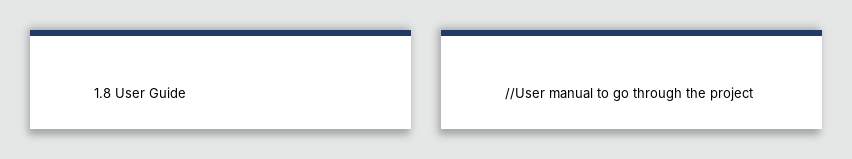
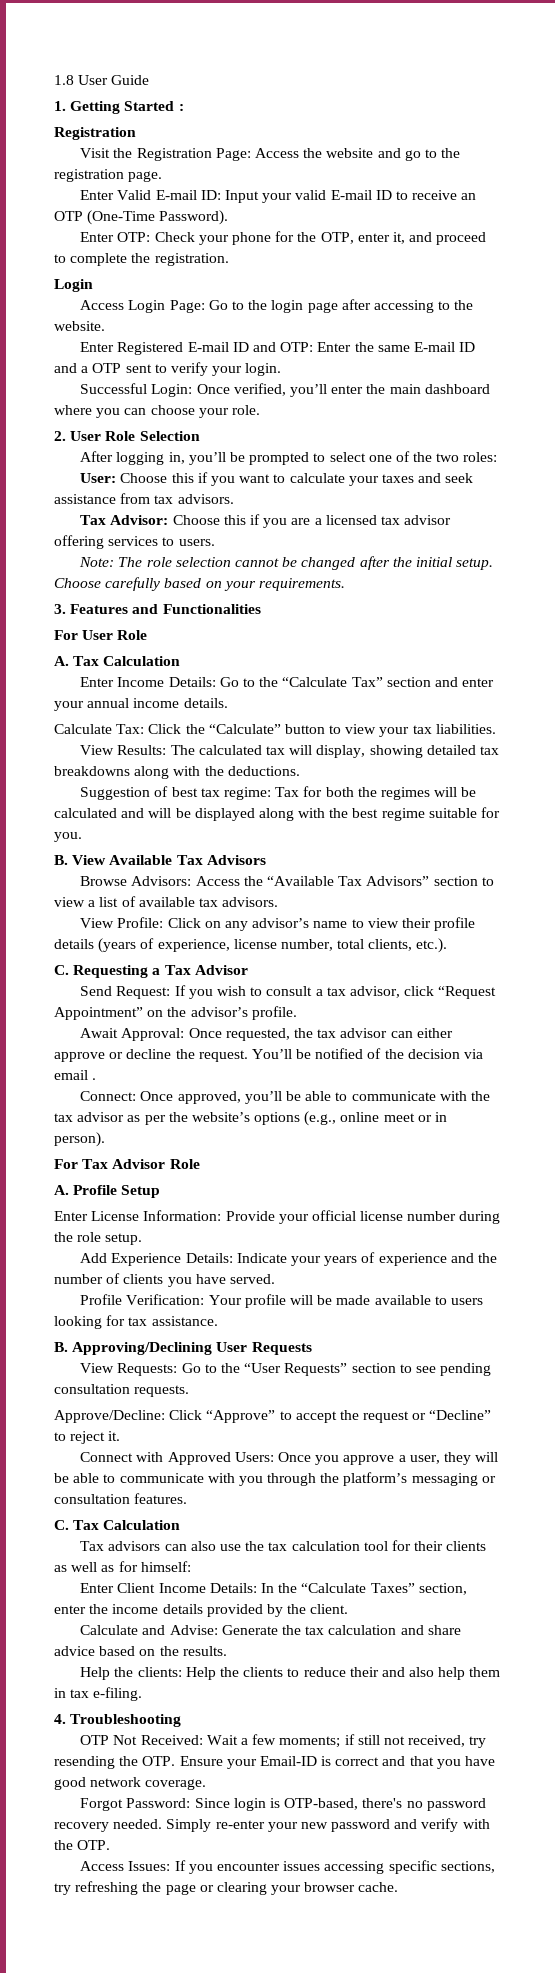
[505,87,753,101] //User manual to go through the project -> [54,101,184,114] [54,127,136,140] [80,148,461,161] [54,169,163,182] [80,190,477,203] [54,210,229,225] [80,231,487,245] [54,253,229,266] [54,279,93,292] [80,299,474,313] [54,321,105,331] [80,342,476,355] [54,362,282,376] [80,383,490,397] [54,405,260,418] [54,431,200,441] [80,451,498,465] [80,472,474,486] [54,493,234,504] [80,514,452,528] [54,535,215,549] [79,556,494,570] [54,577,345,591] [54,604,261,614] [54,630,148,640] [54,656,181,666] [80,677,495,687] [54,698,228,711] [54,724,496,737] [80,745,499,758] [54,766,300,779] [80,786,477,800] [54,807,501,821] [54,832,82,842] [54,855,266,865] [80,876,494,886] [54,896,279,907] [80,917,476,931] [54,938,448,953] [54,965,248,978] [80,985,497,999] [54,1006,297,1020] [80,1028,453,1041] [54,1048,484,1062] [54,1070,97,1080] [80,1091,490,1104] [54,1111,448,1126] [54,1132,105,1147] [54,1159,200,1169] [54,1185,161,1198] [54,1210,501,1224] [54,1232,143,1245] [80,1252,497,1266] [54,1273,275,1287] [80,1294,483,1308] [54,1315,218,1329] [54,1342,312,1355] [80,1363,492,1376] [54,1384,190,1397] [54,1410,492,1423] [54,1431,121,1444] [80,1452,499,1465] [54,1472,496,1486] [54,1493,188,1504] [54,1520,181,1530] [80,1540,487,1551] [54,1561,191,1572] [80,1583,467,1595] [54,1604,349,1617] [80,1625,461,1635] [54,1646,227,1656] [80,1667,501,1680] [54,1687,143,1701] [54,1714,182,1727] [80,1734,487,1748] [54,1756,496,1769] [54,1777,207,1790] [80,1798,486,1811] [54,1818,490,1832] [54,1840,111,1850] [80,1860,495,1874] [54,1881,399,1895] 1. Getting Started : // Registration // Visit the Registration Page: Access the website and go to the registration page. // Enter Valid E-mail ID: Input your valid E-mail ID to receive an OTP (One-Time Password). // Enter OTP: Check your phone for the OTP, enter it, and proceed to complete the registration. // Login // Access Login Page: Go to the login page after accessing to the website. // Enter Registered E-mail ID and OTP: Enter the same E-mail ID and a OTP sent to verify your login. // Successful Login: Once verified, you’ll enter the main dashboard where you can choose your role. // 2. User Role Selection // After logging in, you’ll be prompted to select one of the two roles: // User: Choose this if you want to calculate your taxes and seek assistance from tax advisors. // Tax Advisor: Choose this if you are a licensed tax advisor offering services to users. // Note: The role selection cannot be changed after the initial setup. Choose carefully based on your requirements. // 3. Features and Functionalities // For User Role // A. Tax Calculation // Enter Income Details: Go to the “Calculate Tax” section and enter your annual income details. // Calculate Tax: Click the “Calculate” button to view your tax liabilities. // View Results: The calculated tax will display, showing detailed tax breakdowns along with the deductions. // Suggestion of best tax regime: Tax for both the regimes will be calculated and will be displayed along with the best regime suitable for you. // B. View Available Tax Advisors // Browse Advisors: Access the “Available Tax Advisors” section to view a list of available tax advisors. // View Profile: Click on any advisor’s name to view their profile details (years of experience, license number, total clients, etc.). // C. Requesting a Tax Advisor // Send Request: If you wish to consult a tax advisor, click “Request Appointment” on the advisor’s profile. // Await Approval: Once requested, the tax advisor can either approve or decline the request. You’ll be notified of the decision via email . // Connect: Once approved, you’ll be able to communicate with the tax advisor as per the website’s options (e.g., online meet or in person). // For Tax Advisor Role // A. Profile Setup // Enter License Information: Provide your official license number during the role setup. // Add Experience Details: Indicate your years of experience and the number of clients you have served. // Profile Verification: Your profile will be made available to users looking for tax assistance. // B. Approving/Declining User Requests // View Requests: Go to the “User Requests” section to see pending consultation requests. // Approve/Decline: Click “Approve” to accept the request or “Decline” to reject it. // Connect with Approved Users: Once you approve a user, they will be able to communicate with you through the platform’s messaging or consultation features. // C. Tax Calculation // Tax advisors can also use the tax calculation tool for their clients as well as for himself: // Enter Client Income Details: In the “Calculate Taxes” section, enter the income details provided by the client. // Calculate and Advise: Generate the tax calculation and share advice based on the results. // Help the clients: Help the clients to reduce their and also help them in tax e-filing. // 4. Troubleshooting // OTP Not Received: Wait a few moments; if still not received, try resending the OTP. Ensure your Email-ID is correct and that you have good network coverage. // Forgot Password: Since login is OTP-based, there's no password recovery needed. Simply re-enter your new password and verify with the OTP. // Access Issues: If you encounter issues accessing specific sections, try refreshing the page or clearing your browser cache.

